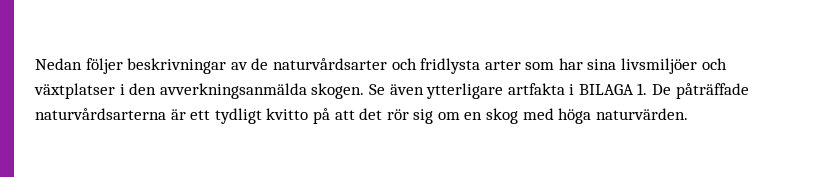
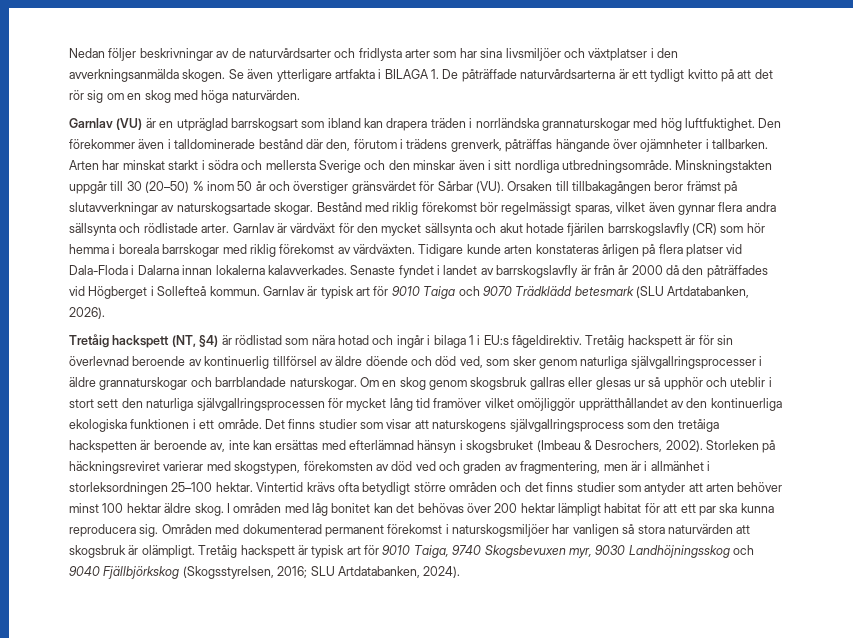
(688, 114) none -> [69,118,782,131] [69,139,768,152] [69,160,773,173] [69,181,738,194] [69,202,776,215] [69,223,765,236] [69,244,743,257] [69,265,768,278] [69,286,750,299] [69,307,105,319] [69,334,733,348] [69,356,762,369] [69,377,772,390] [69,398,782,411] [69,419,719,432] [69,440,776,453] [69,461,710,474] [69,482,783,495] [69,503,774,516] [69,524,751,537] [69,545,754,558] [69,566,461,579] // Garnlav (VU) är en utpräglad barrskogsart som ibland kan drapera träden i norrländska grannaturskogar med hög luftfuktighet. Den förekommer även i talldominerade bestånd där den, förutom i trädens grenverk, påträffas hängande över ojämnheter i tallbarken. Arten har minskat starkt i södra och mellersta Sverige och den minskar även i sitt nordliga utbredningsområde. Minskningstakten uppgår till 30 (20–50) % inom 50 år och överstiger gränsvärdet för Sårbar (VU). Orsaken till tillbakagången beror främst på slutavverkningar av naturskogsartade skogar. Bestånd med riklig förekomst bör regelmässigt sparas, vilket även gynnar flera andra sällsynta och rödlistade arter. Garnlav är värdväxt för den mycket sällsynta och akut hotade fjärilen barrskogslavfly (CR) som hör hemma i boreala barrskogar med riklig förekomst av värdväxten. Tidigare kunde arten konstateras årligen på flera platser vid Dala-Floda i Dalarna innan lokalerna kalavverkades. Senaste fyndet i landet av barrskogslavfly är från år 2000 då den påträffades vid Högberget i Sollefteå kommun. Garnlav är typisk art för 9010 Taiga och 9070 Trädklädd betesmark (SLU Artdatabanken, 2026). // Tretåig hackspett (NT, §4) är rödlistad som nära hotad och ingår i bilaga 1 i EU:s fågeldirektiv. Tretåig hackspett är för sin överlevnad beroende av kontinuerlig tillförsel av äldre döende och död ved, som sker genom naturliga självgallringsprocesser i äldre grannaturskogar och barrblandade naturskogar. Om en skog genom skogsbruk gallras eller glesas ur så upphör och uteblir i stort sett den naturliga självgallringsprocessen för mycket lång tid framöver vilket omöjliggör upprätthållandet av den kontinuerliga ekologiska funktionen i ett område. Det finns studier som visar att naturskogens självgallringsprocess som den tretåiga hackspetten är beroende av, inte kan ersättas med efterlämnad hänsyn i skogsbruket (Imbeau & Desrochers, 2002). Storleken på häckningsreviret varierar med skogstypen, förekomsten av död ved och graden av fragmentering, men är i allmänhet i storleksordningen 25–100 hektar. Vintertid krävs ofta betydligt större områden och det finns studier som antyder att arten behöver minst 100 hektar äldre skog. I områden med låg bonitet kan det behövas över 200 hektar lämpligt habitat för att ett par ska kunna reproducera sig. Områden med dokumenterad permanent förekomst i naturskogsmiljöer har vanligen så stora naturvärden att skogsbruk är olämpligt. Tretåig hackspett är typisk art för 9010 Taiga, 9740 Skogsbevuxen myr, 9030 Landhöjningsskog och 9040 Fjällbjörkskog (Skogsstyrelsen, 2016; SLU Artdatabanken, 2024).

